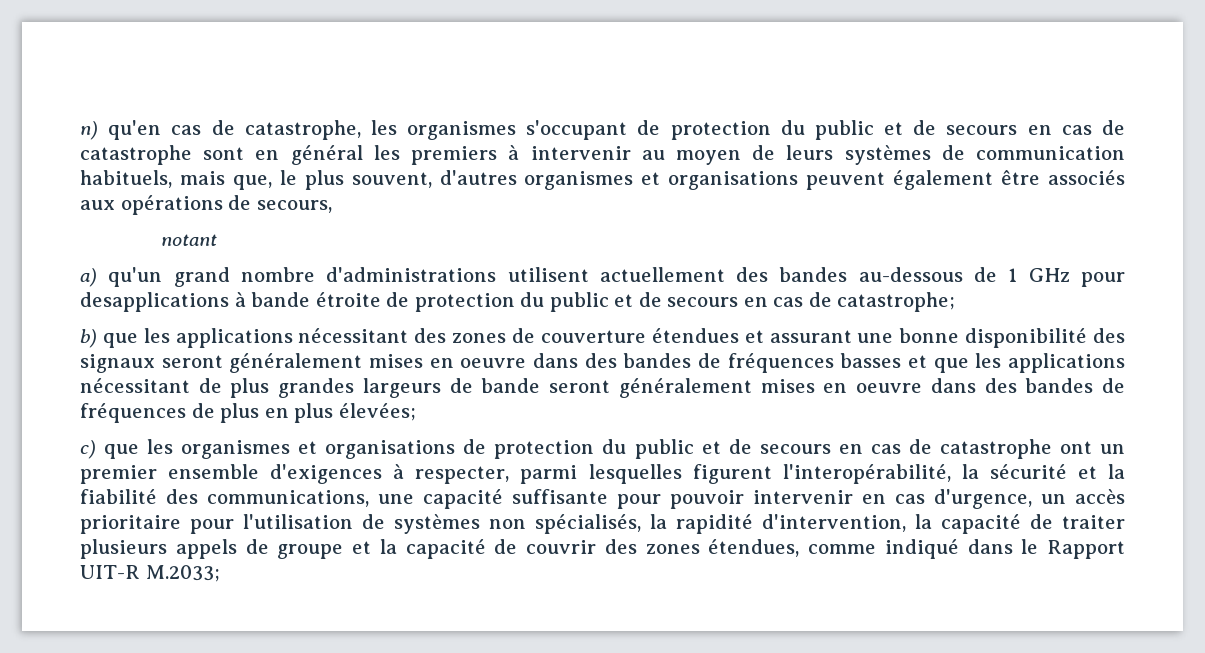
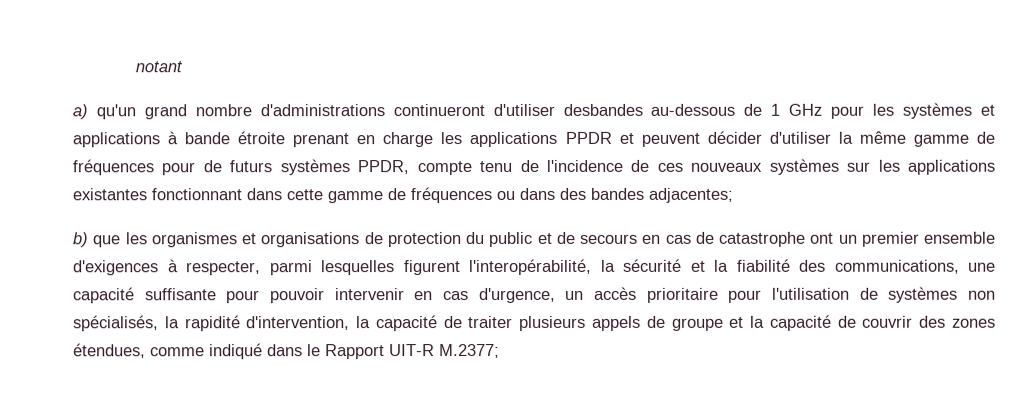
[80,120,1125,140] [80,145,1125,165] [80,170,1125,190] [80,195,332,215] n) qu'en cas de catastrophe, les organismes s'occupant de protection du public et de secours en cas de catastrophe sont en général les premiers à intervenir au moyen de leurs systèmes de communication habituels, mais que, le plus souvent, d'autres organismes et organisations peuvent également être associés aux opérations de secours, // -> (135, 67) none
[507,267,848,282] utilisent actuellement des bandes -> [392,103,643,117] continueront d'utiliser desbandes
[80,292,956,312] [80,328,1125,348] [80,353,1125,373] [80,378,1126,398] [80,403,416,423] [80,440,96,459] desapplications à bande étroite de protection du public et de secours en cas de catastrophe; // b) que les applications nécessitant des zones de couverture étendues et assurant une bonne disponibilité des signaux seront généralement mises en oeuvre dans des bandes de fréquences basses et que les applications nécessitant de plus grandes largeurs de bande seront généralement mises en oeuvre dans des bandes de fréquences de plus en plus élevées; // c) -> [872,102,995,119] [72,130,995,148] [72,158,995,176] [72,187,733,204] [73,232,89,248] les systèmes et applications à bande étroite prenant en charge les applications PPDR et peuvent décider d'utiliser la même gamme de fréquences pour de futurs systèmes PPDR, compte tenu de l'incidence de ces nouveaux systèmes sur les applications existantes fonctionnant dans cette gamme de fréquences ou dans des bandes adjacentes; // b)
[145,565,220,582] M.2033; -> [439,344,500,359] M.2377;

